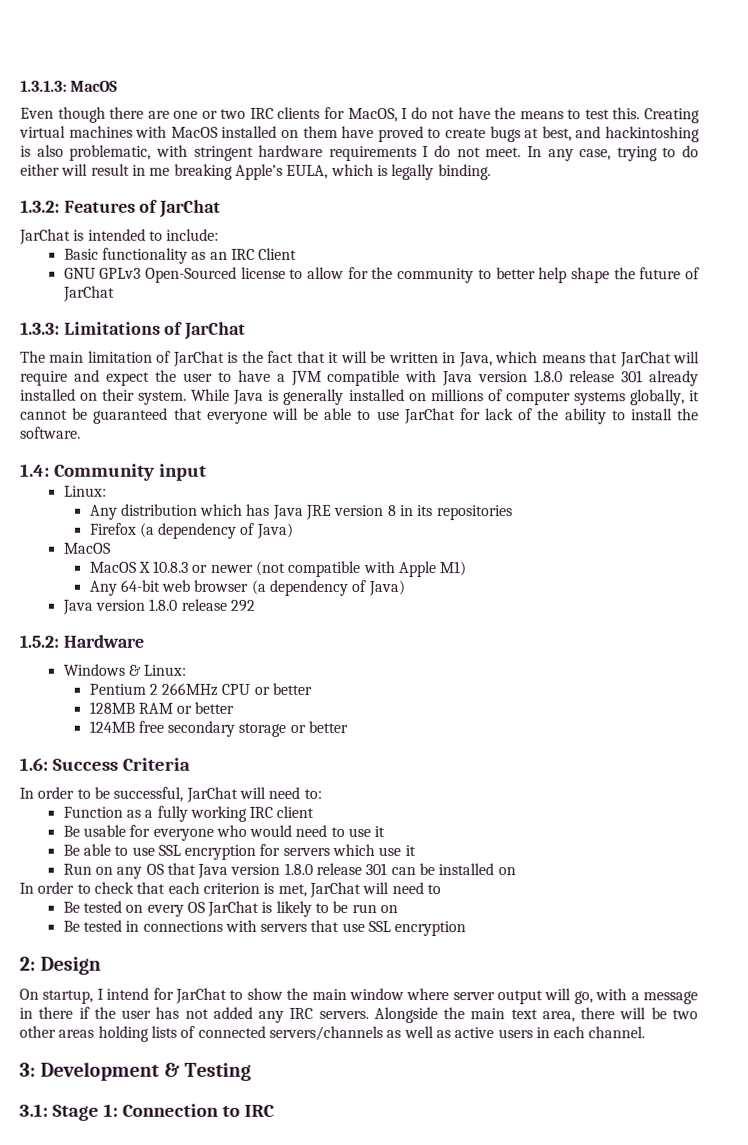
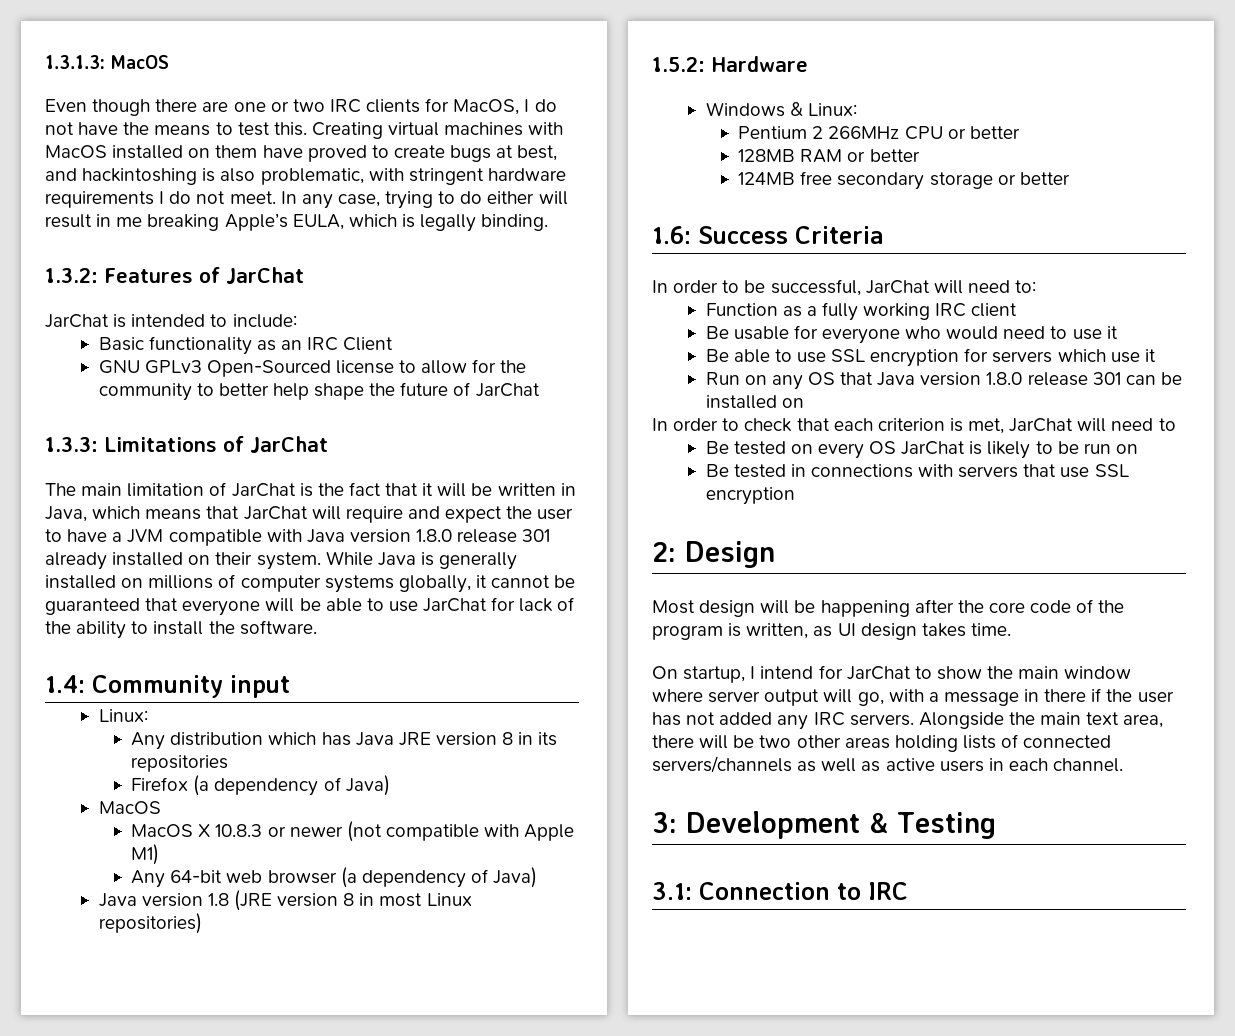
[148,598,255,612] 1.8.0 release 292 -> [207,890,472,911] [98,913,202,934] 1.8 (JRE version 8 in most Linux repositories)
(102, 965) none -> [652,599,1125,617] [652,623,1011,640] // Most design will be happening after the core code of the program is written, as UI design takes time.
[51,1103,118,1121] Stage 1: -> (692, 891) none

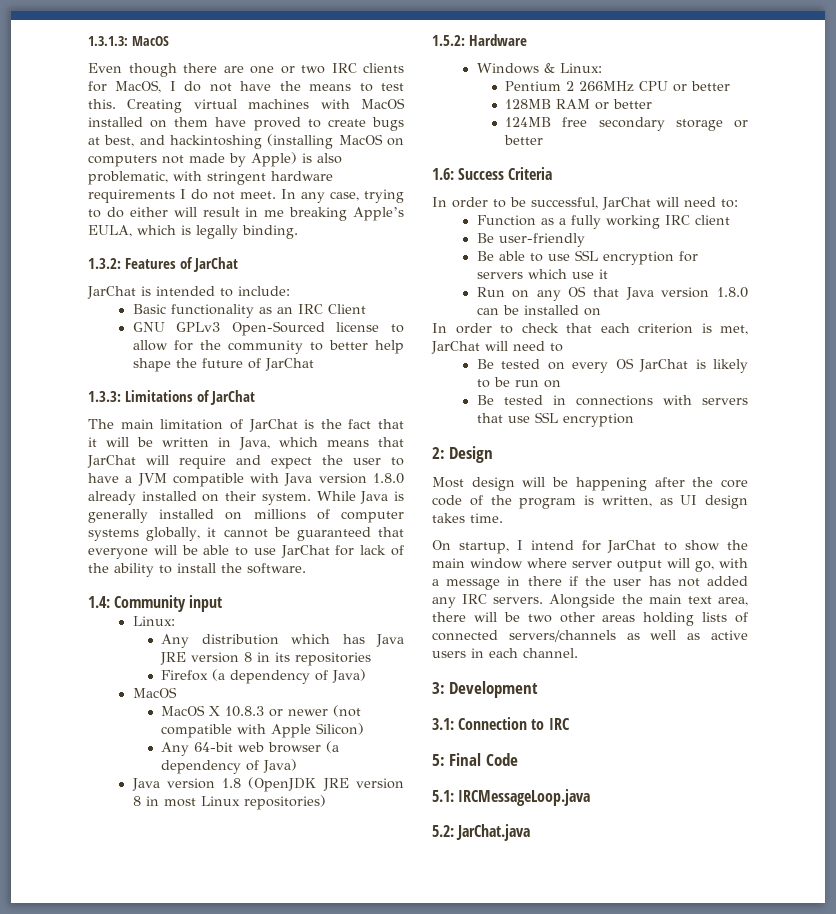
(198, 176) none -> [267,134,404,149] [88,152,297,167] (installing MacOS on computers not made by Apple)
[457,529,551,543] release 301 -> (404, 478) none
[131,844,160,865] M1) -> [316,723,365,735] Silicon)
[233,890,272,911] (JRE -> [248,777,349,792] (OpenJDK JRE
[733,325,1118,344] usable for everyone who would need to use it -> [498,233,585,247] user-friendly
[1027,372,1121,386] release 301 -> (748, 292) none
[869,812,996,839] & Testing -> (539, 689) none
(908, 891) none -> [432,753,518,766] [432,789,591,806] [432,824,531,841] // 5: Final Code // 5.1: IRCMessageLoop.java // 5.2: JarChat.java

